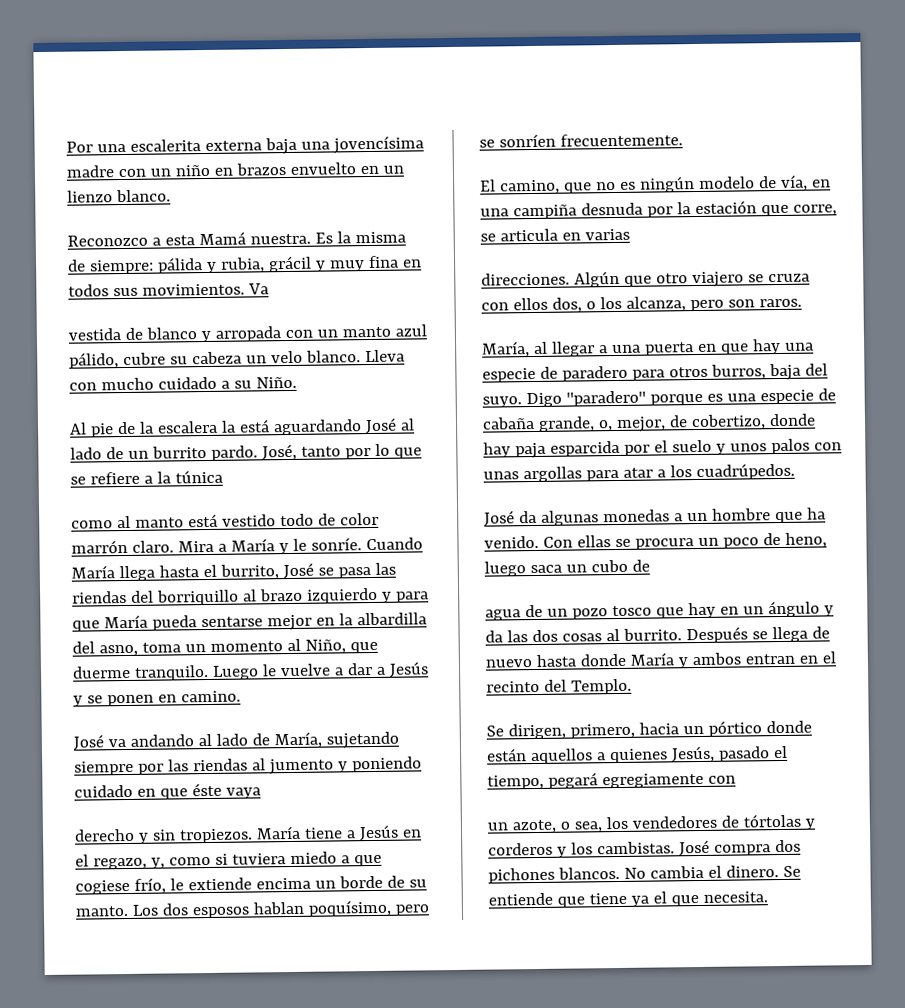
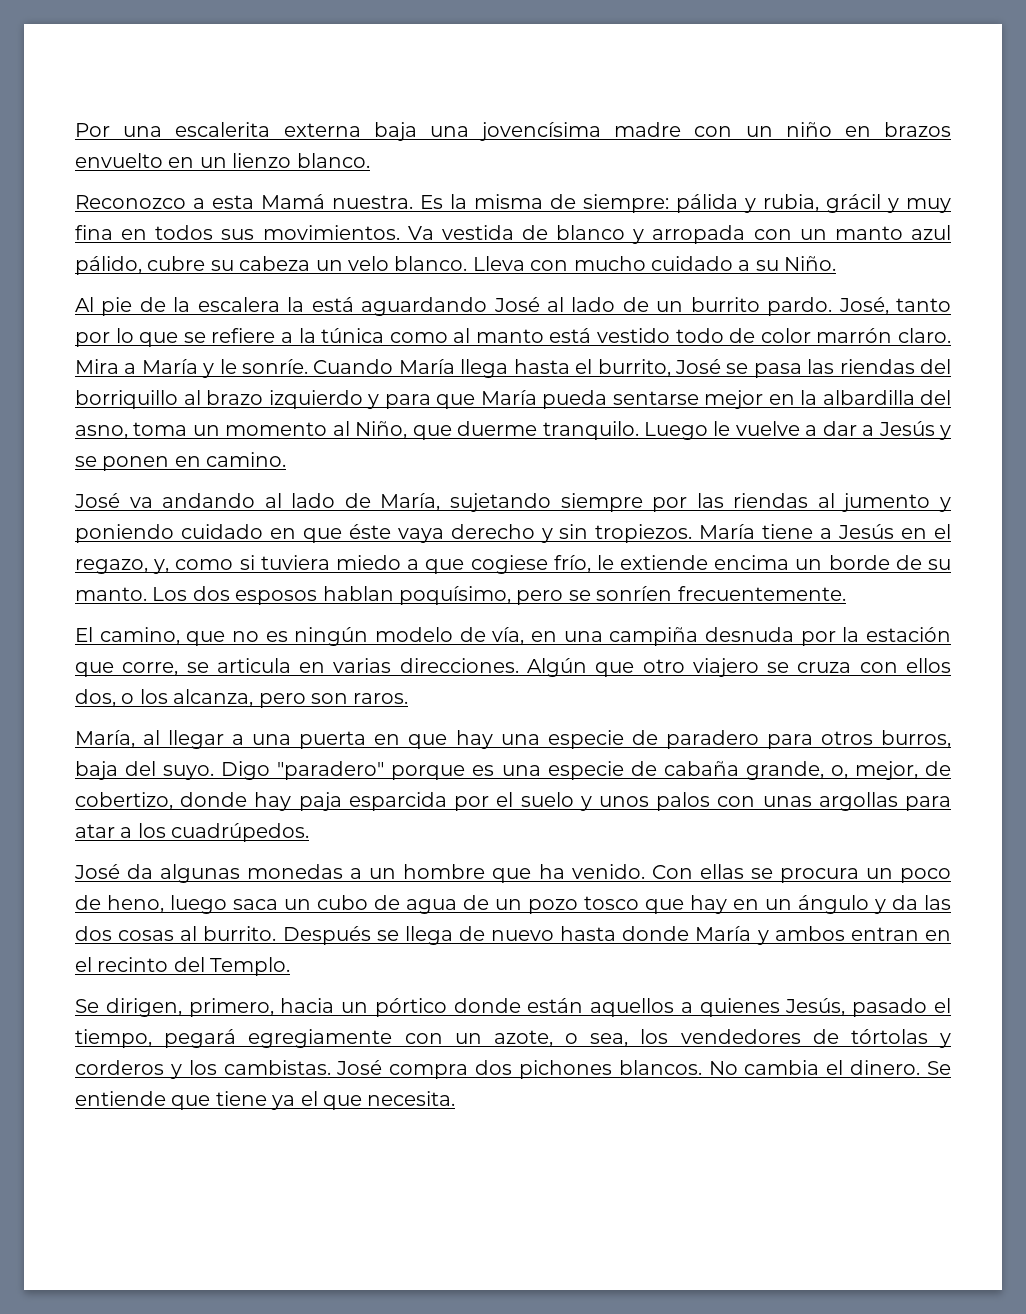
(269, 289) // -> (434, 233) none
(223, 476) // -> (385, 335) none
(261, 793) // -> (444, 535) none
(630, 234) // -> (392, 665) none
(650, 565) // -> (400, 902) none
(736, 779) // -> (443, 1038) none

